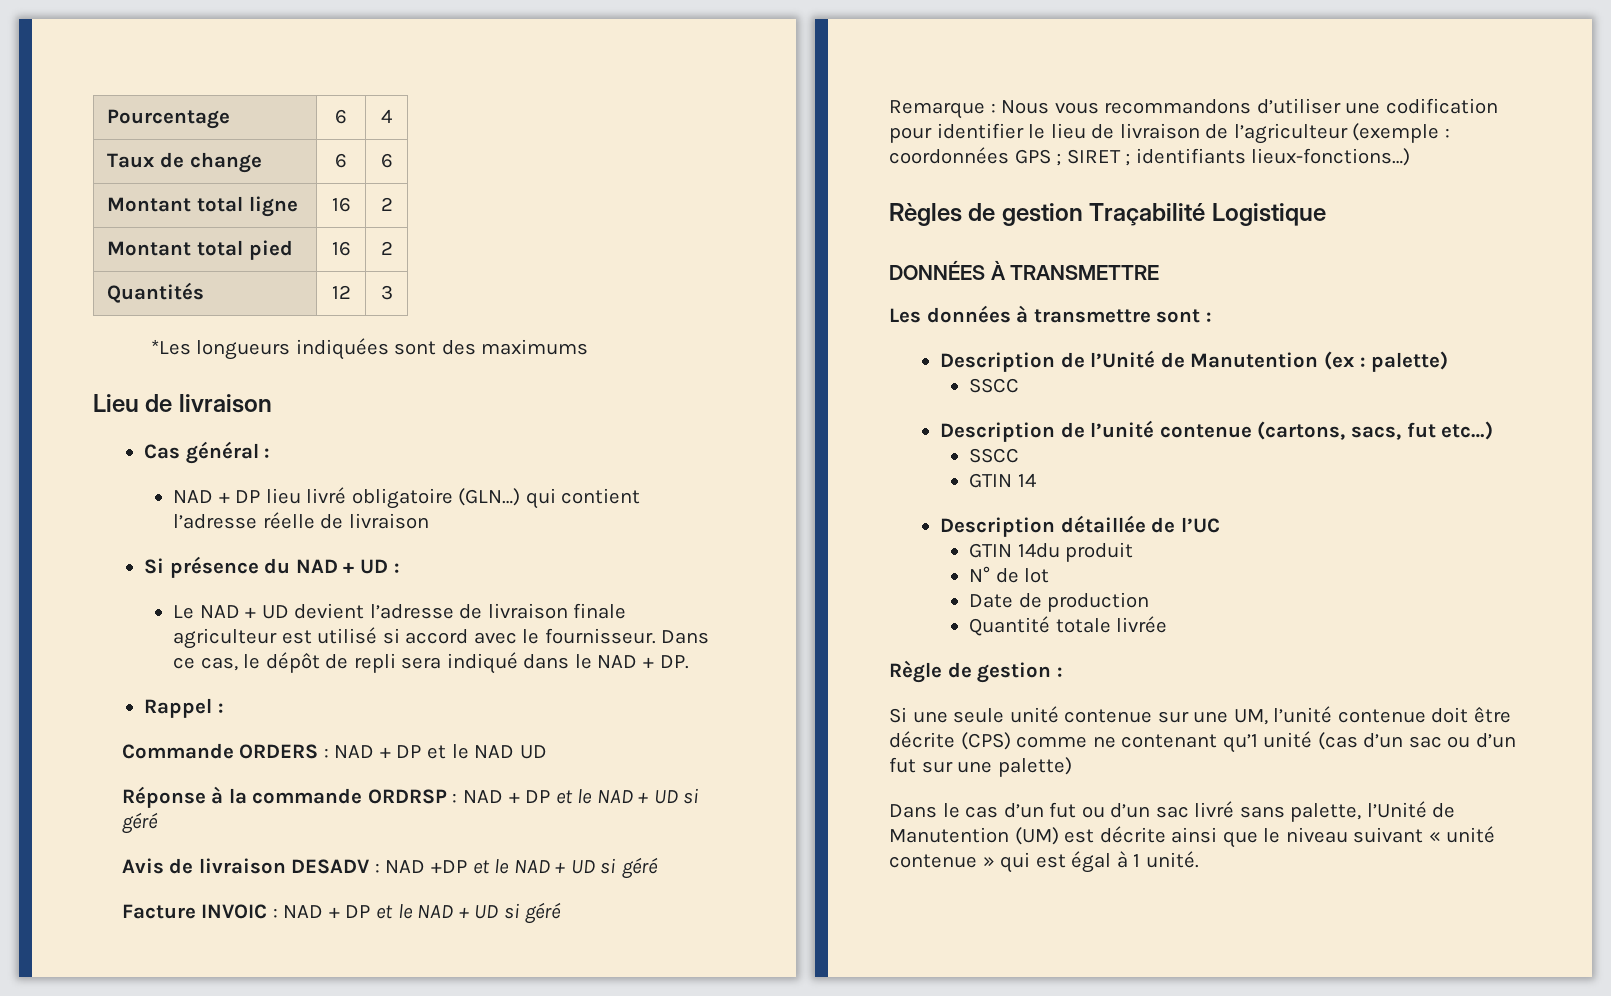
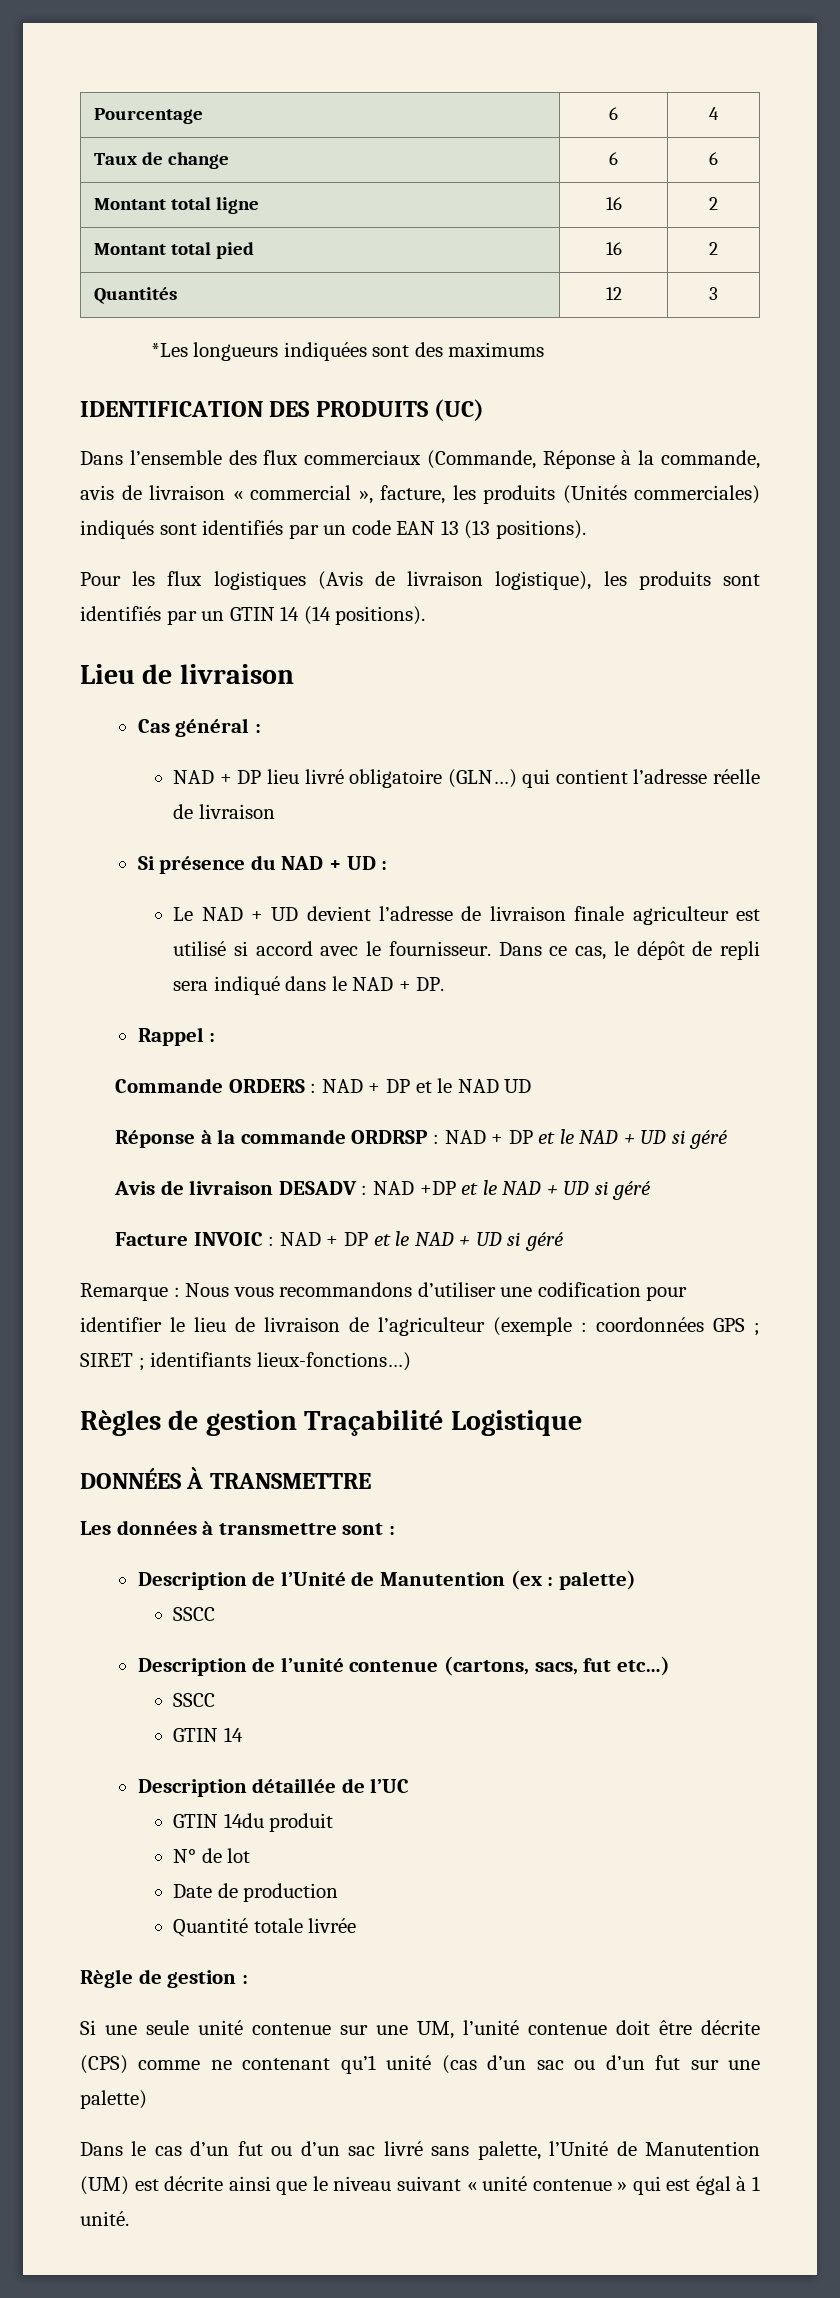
(589, 347) none -> [80,399,485,421] [80,450,761,469] [80,485,760,504] [80,520,586,539] [80,571,760,590] [80,606,426,625] // IDENTIFICATION DES PRODUITS (UC) // Dans l’ensemble des flux commerciaux (Commande, Réponse à la commande, avis de livraison « commercial », facture, les produits (Unités commerciales) indiqués sont identifiés par un code EAN 13 (13 positions). // Pour les flux logistiques (Avis de livraison logistique), les produits sont identifiés par un GTIN 14 (14 positions).

